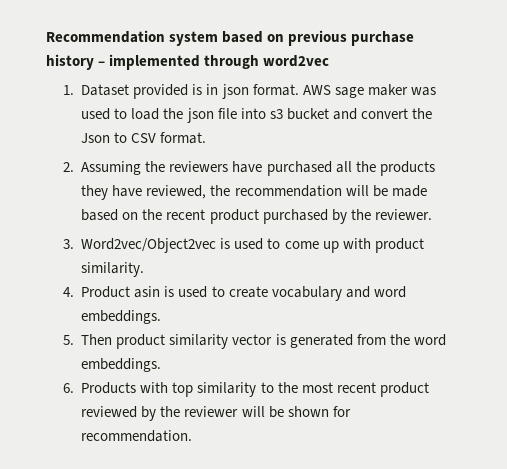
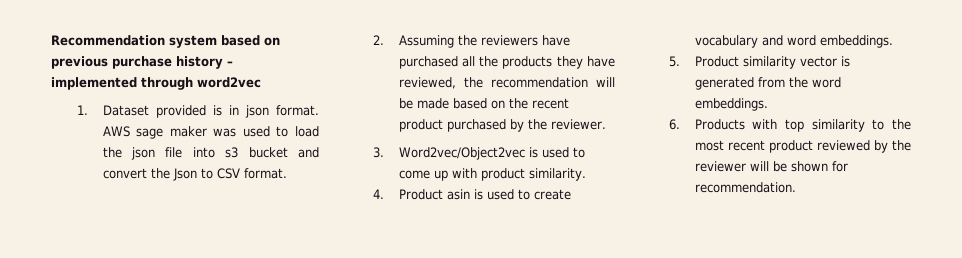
[81,334,166,349] Then product -> [694,56,739,67] Product

